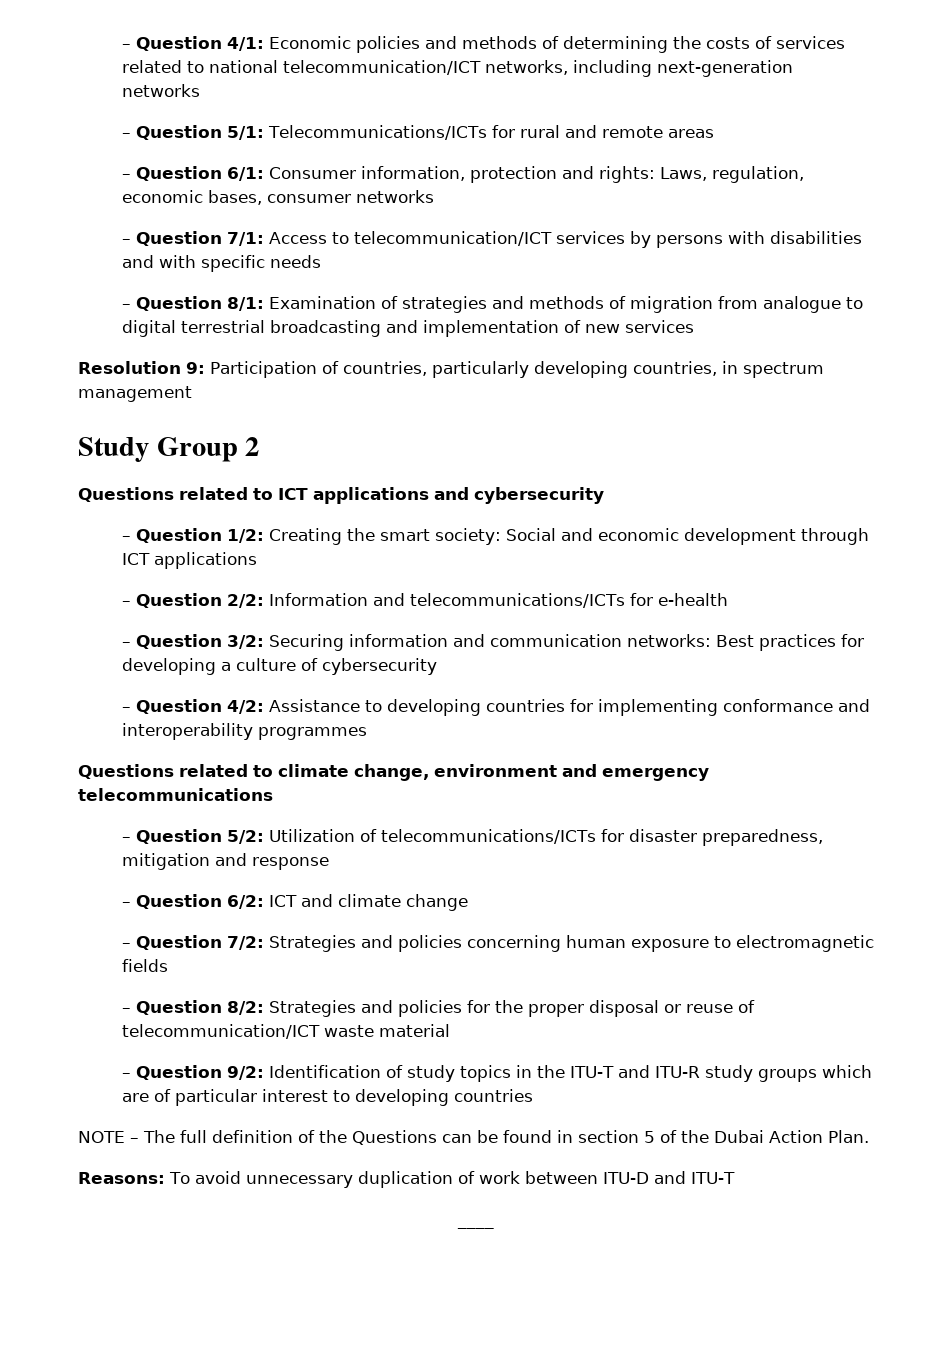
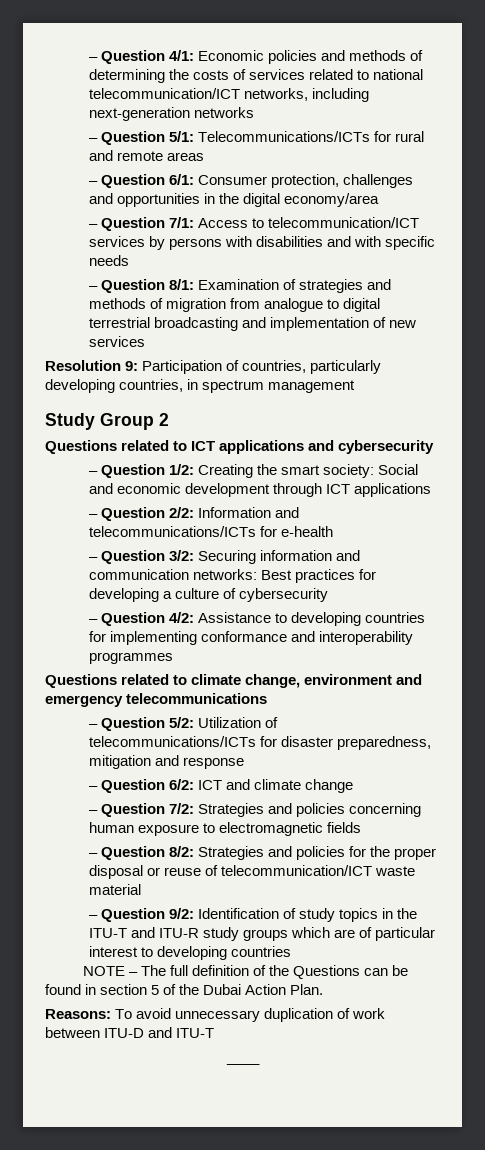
[360,166,804,183] [121,190,434,205] information, protection and rights: Laws, regulation, economic bases, consumer networks -> [271,174,414,188] [88,193,380,207] protection, challenges and opportunities in the digital economy/area

